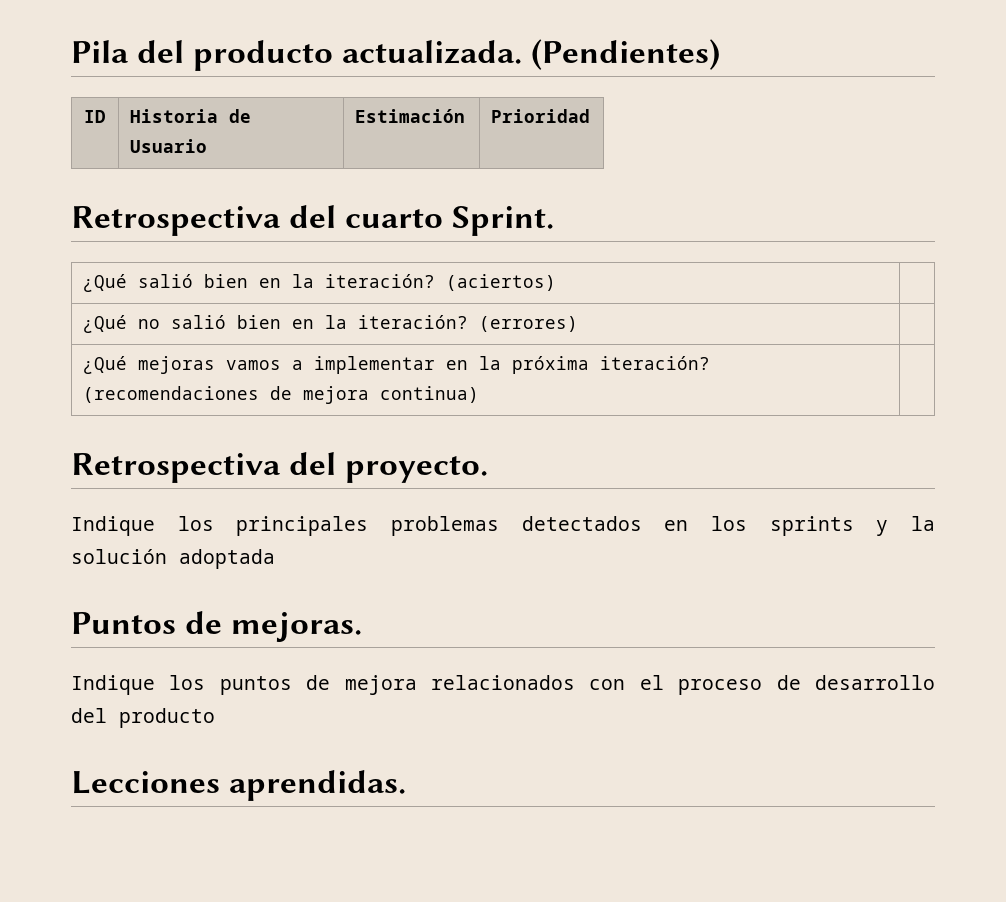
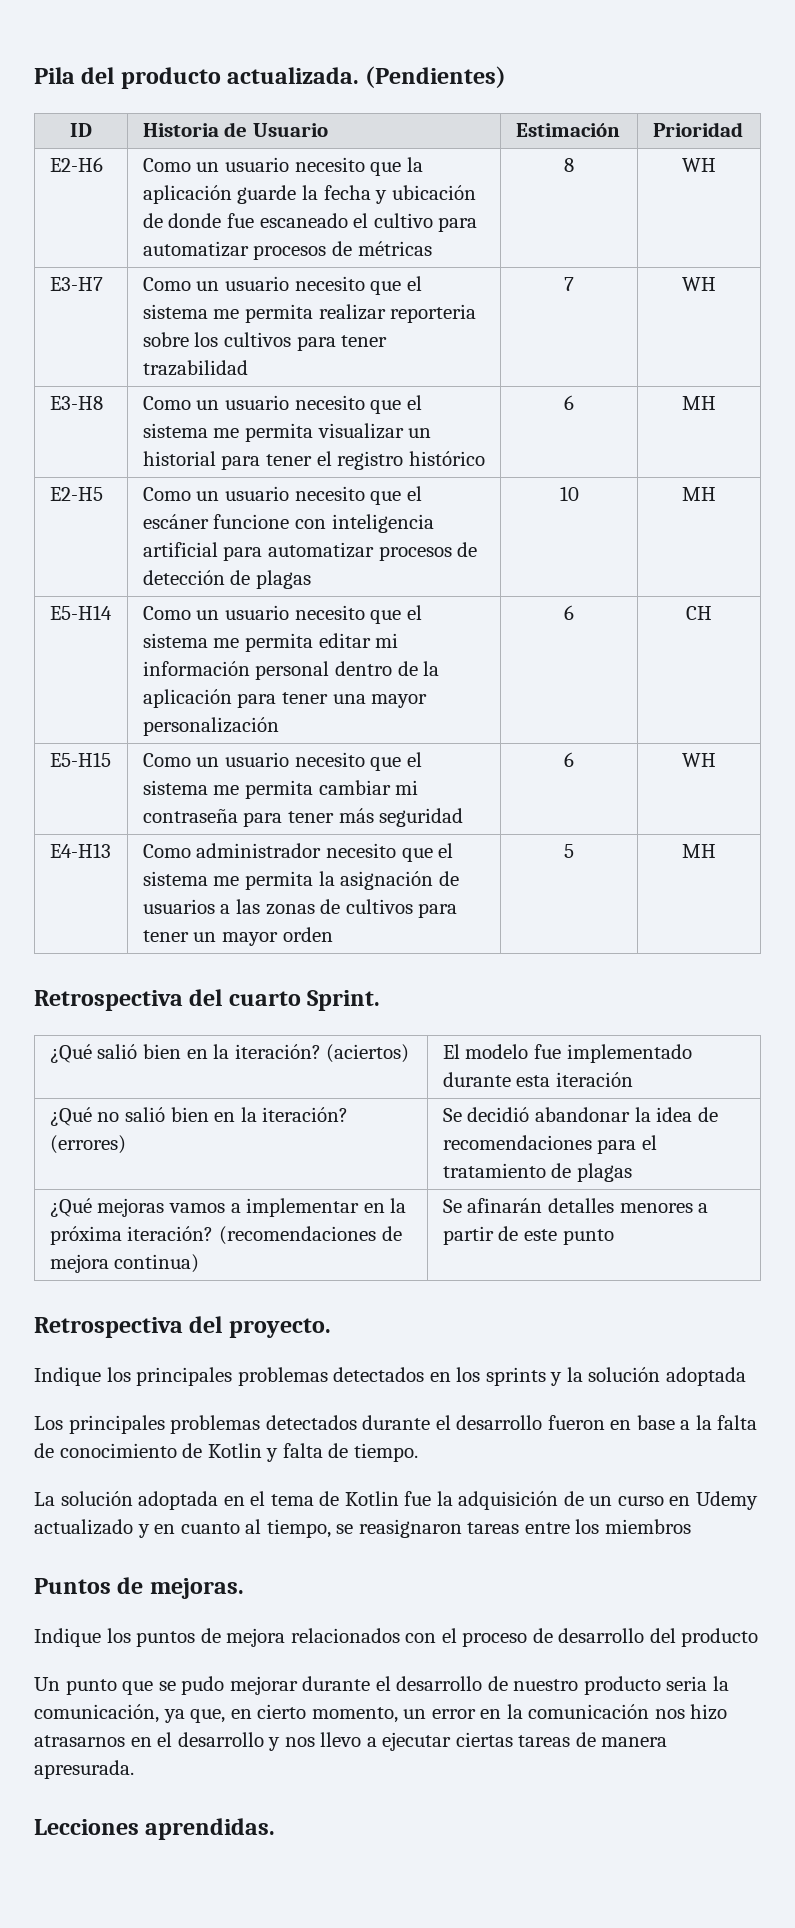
(591, 116) none -> [49,157,103,172] [142,157,423,176] [142,185,476,204] [142,213,478,232] [142,241,432,260] [564,158,574,172] [682,158,716,172] [49,277,103,291] [142,276,422,295] [142,304,477,323] [142,332,388,351] [142,360,248,376] [564,277,574,291] [682,277,716,291] [49,396,103,410] [142,395,422,414] [142,423,432,442] [142,451,485,470] [564,395,574,410] [682,396,716,410] [49,487,103,501] [142,486,422,505] [142,514,434,533] [142,542,478,561] [142,570,311,589] [559,486,579,501] [682,487,716,501] [49,605,112,620] [142,605,422,624] [142,633,399,652] [142,661,440,680] [142,689,428,708] [142,717,279,736] [564,605,574,620] [686,606,712,620] [49,752,111,767] [142,752,422,771] [142,780,419,799] [142,808,464,827] [564,752,574,767] [682,753,716,767] [49,843,111,858] [142,843,454,862] [142,871,459,890] [142,899,458,918] [142,927,333,946] [564,844,574,858] [682,844,716,858] // E2-H6 | Como un usuario necesito que la aplicación guarde la fecha y ubicación de donde fue escaneado el cultivo para automatizar procesos de métricas | 8 | WH // E3-H7 | Como un usuario necesito que el sistema me permita realizar reporteria sobre los cultivos para tener trazabilidad | 7 | WH // E3-H8 | Como un usuario necesito que el sistema me permita visualizar un historial para tener el registro histórico | 6 | MH // E2-H5 | Como un usuario necesito que el escáner funcione con inteligencia artificial para automatizar procesos de detección de plagas | 10 | MH // E5-H14 | Como un usuario necesito que el sistema me permita editar mi información personal dentro de la aplicación para tener una mayor personalización | 6 | CH // E5-H15 | Como un usuario necesito que el sistema me permita cambiar mi contraseña para tener más seguridad | 6 | WH // E4-H13 | Como administrador necesito que el sistema me permita la asignación de usuarios a las zonas de cultivos para tener un mayor orden | 5 | MH
(557, 282) none -> [442,1044,692,1063] [442,1072,633,1087] El modelo fue implementado durante esta iteración
(579, 324) none -> [442,1107,718,1122] [442,1135,657,1154] [442,1163,632,1182] Se decidió abandonar la idea de recomendaciones para el tratamiento de plagas
(480, 394) none -> [442,1198,709,1213] [442,1226,614,1245] Se afinarán detalles menores a partir de este punto
(275, 559) none -> [34,1415,758,1434] [34,1443,418,1462] [34,1491,759,1510] [34,1519,691,1538] // Los principales problemas detectados durante el desarrollo fueron en base a la falta de conocimiento de Kotlin y falta de tiempo. // La solución adoptada en el tema de Kotlin fue la adquisición de un curso en Udemy actualizado y en cuanto al tiempo, se reasignaron tareas entre los miembros
(215, 718) none -> [34,1676,729,1695] [34,1704,728,1723] [34,1732,668,1751] [34,1760,134,1779] // Un punto que se pudo mejorar durante el desarrollo de nuestro producto seria la comunicación, ya que, en cierto momento, un error en la comunicación nos hizo atrasarnos en el desarrollo y nos llevo a ejecutar ciertas tareas de manera apresurada.

